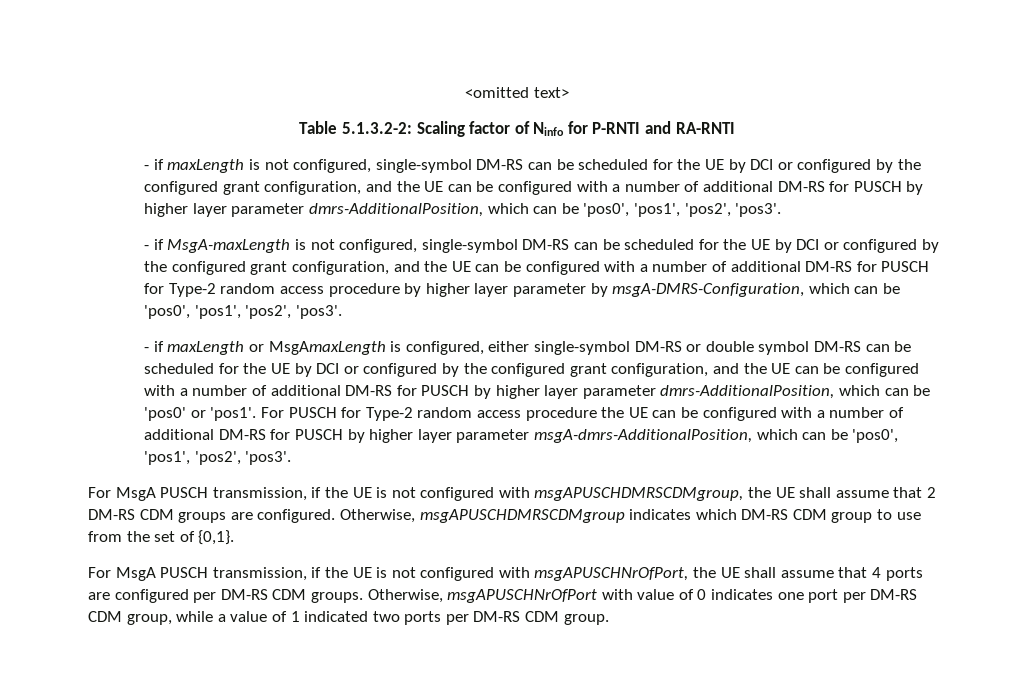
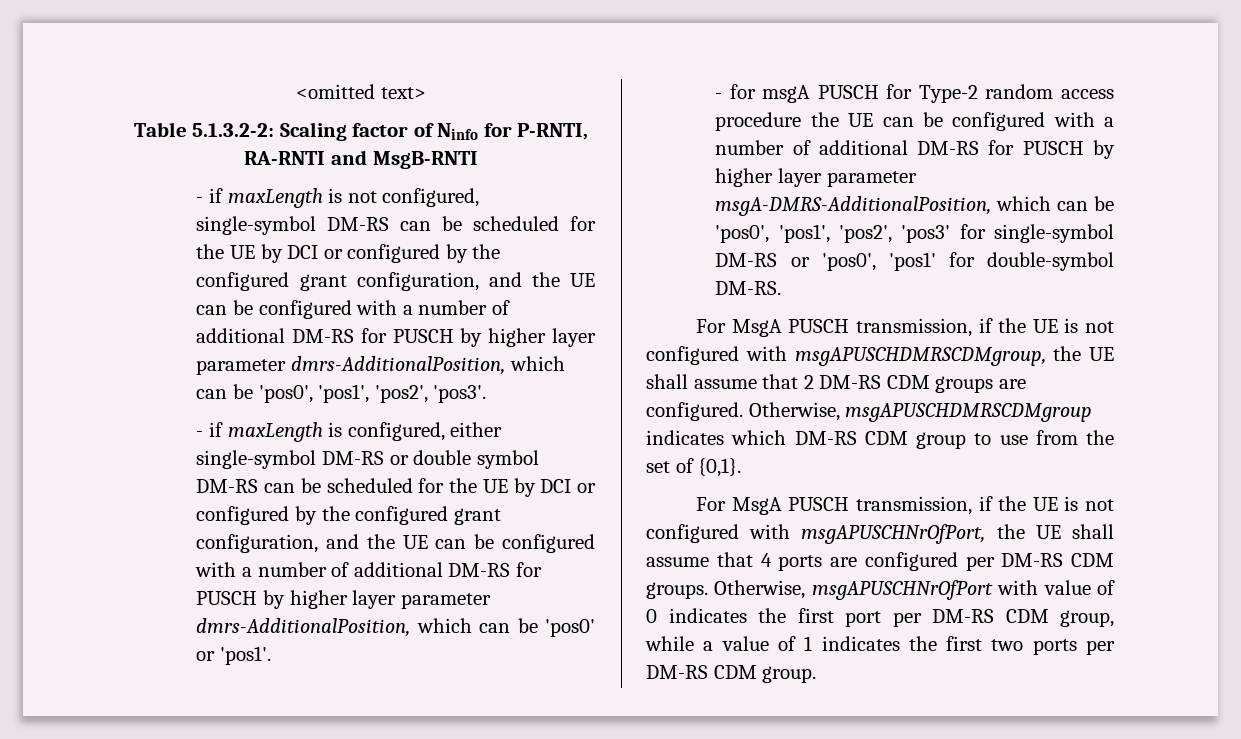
[592,121,735,134] P-RNTI and RA-RNTI -> [517,123,589,140] [244,150,478,169] P-RNTI, RA-RNTI and MsgB-RNTI
[144,239,939,253] [144,261,930,275] [144,283,900,297] [144,305,343,319] [144,341,386,355] // - if MsgA-maxLength is not configured, single-symbol DM-RS can be scheduled for the UE by DCI or configured by the configured grant configuration, and the UE can be configured with a number of additional DM-RS for PUSCH for Type-2 random access procedure by higher layer parameter by msgA-DMRS-Configuration, which can be 'pos0', 'pos1', 'pos2', 'pos3'. // - if maxLength or MsgAmaxLength -> [196,422,323,442] // - if maxLength
[261,407,285,418] For -> [715,84,811,103] // - for msgA
[534,429,899,443] [144,451,292,465] msgA-dmrs-AdditionalPosition, which can be 'pos0', 'pos1', 'pos2', 'pos3'. -> [715,196,1114,216] [715,224,1114,243] [715,252,1114,271] [715,281,782,295] msgA-DMRS-AdditionalPosition, which can be 'pos0', 'pos1', 'pos2', 'pos3' for single-symbol DM-RS or 'pos0', 'pos1' for double-symbol DM-RS.
[777,592,804,600] one -> [758,608,834,623] the first
[304,611,369,622] indicated -> [821,636,983,651] indicates the first

